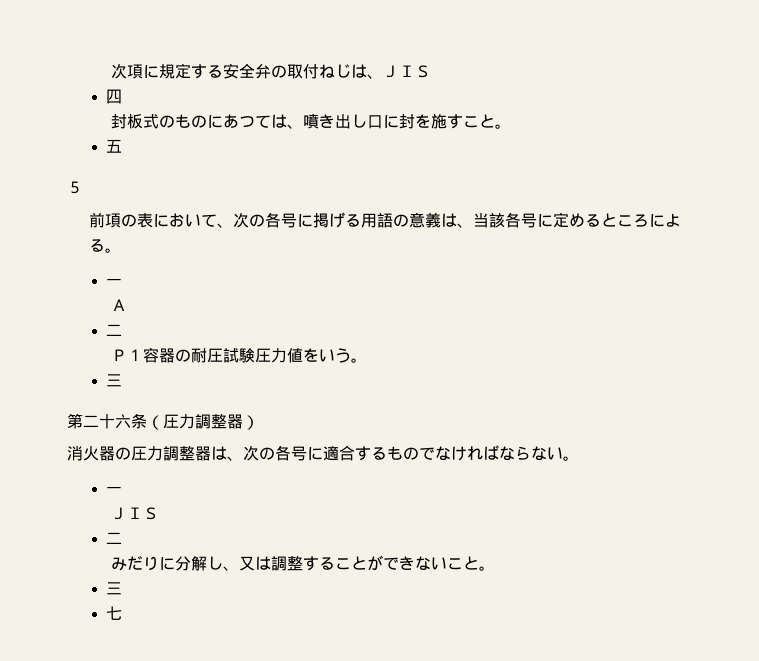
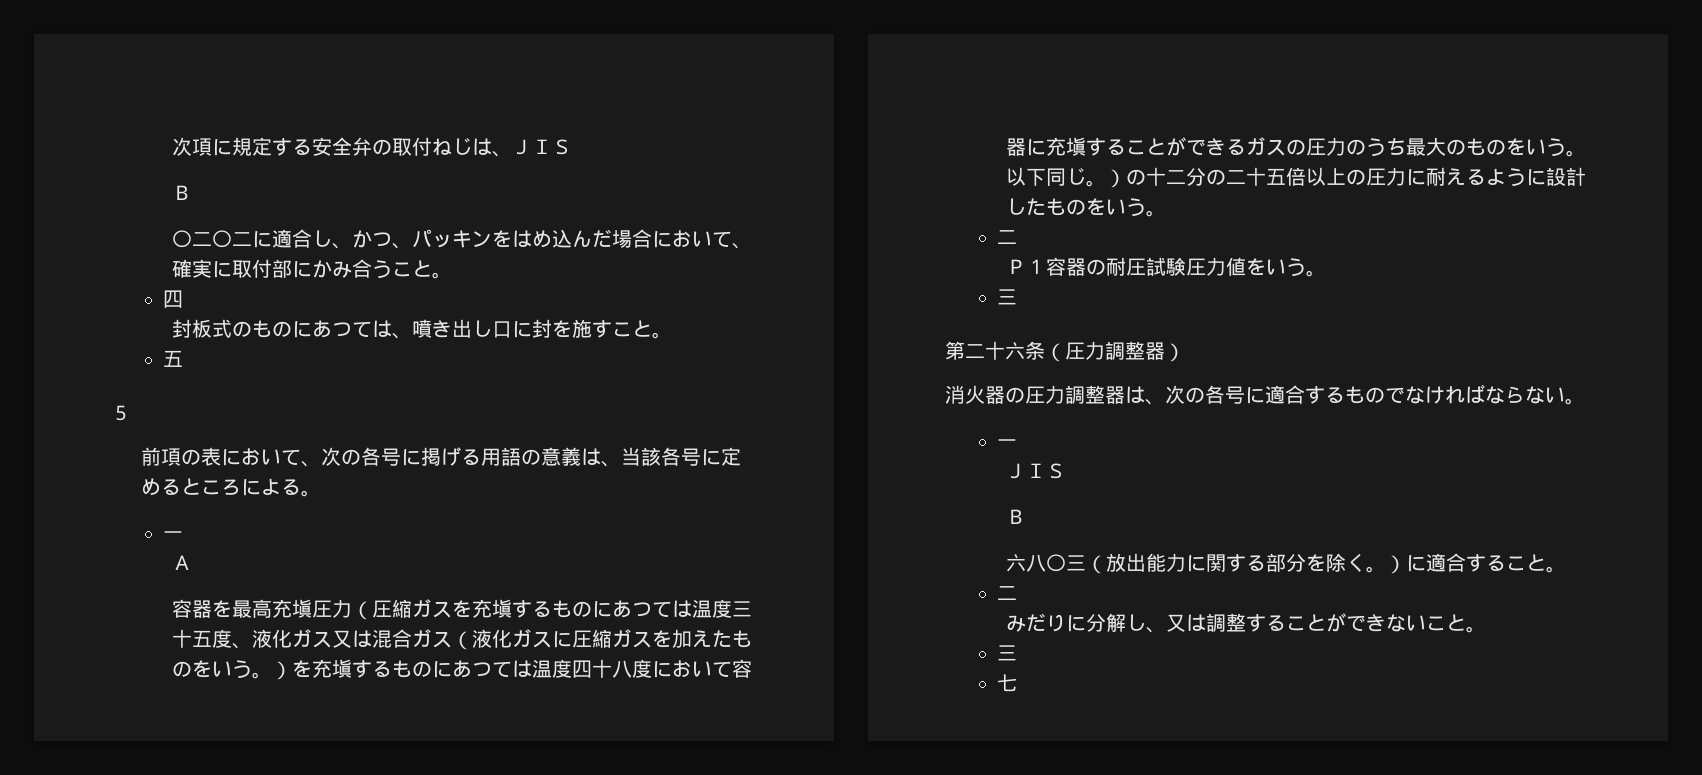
(431, 71) none -> [171,185,192,200] [171,229,752,249] [171,259,452,279] // Ｂ // 〇二〇二に適合し、かつ、パッキンをはめ込んだ場合において、確実に取付部にかみ合うこと。
(127, 305) none -> [171,599,752,620] [171,629,752,650] [171,659,752,680] [1005,137,1586,157] [1005,167,1586,188] [1005,198,1166,217] // 容器を最高充塡圧力（圧縮ガスを充塡するものにあつては温度三十五度、液化ガス又は混合ガス（液化ガスに圧縮ガスを加えたものをいう。）を充塡するものにあつては温度四十八度において容器に充塡することができるガスの圧力のうち最大のものをいう。以下同じ。）の十二分の二十五倍以上の圧力に耐えるように設計したものをいう。
(159, 513) none -> [1005,509,1026,524] [1005,553,1566,574] // Ｂ // 六八〇三（放出能力に関する部分を除く。）に適合すること。

